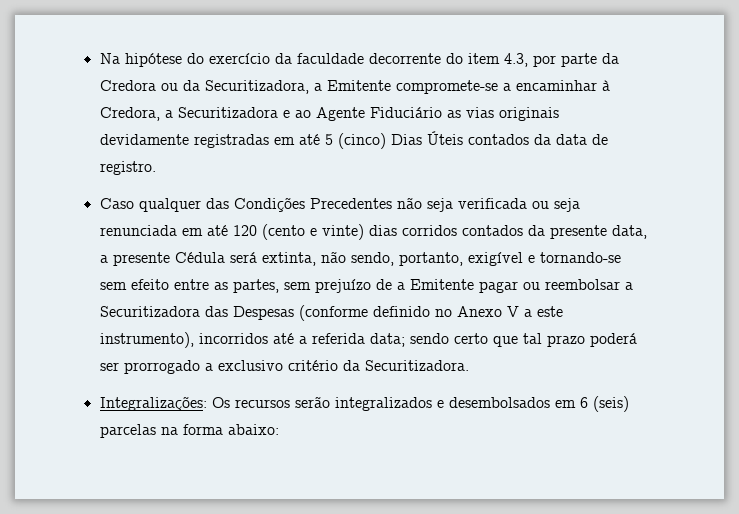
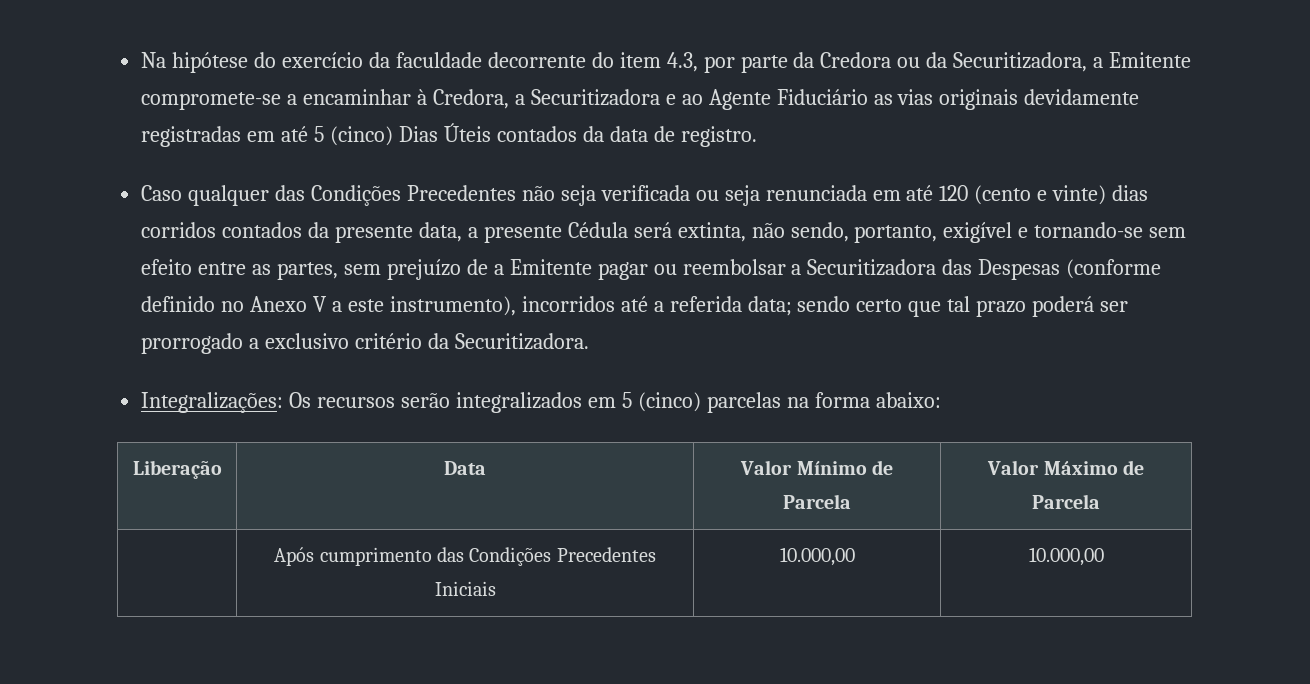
[436,396,629,412] e desembolsados em 6 (seis) -> [587,392,701,412] em 5 (cinco)
(279, 429) none -> [132,460,222,479] [444,461,486,475] [740,460,893,475] [783,494,851,509] [987,460,1144,475] [1032,494,1100,509] [274,547,656,566] [434,581,496,596] [779,547,855,566] [1028,547,1104,566] // Liberação | Data | Valor Mínimo de Parcela | Valor Máximo de Parcela // | Após cumprimento das Condições Precedentes Iniciais | 10.000,00 | 10.000,00

